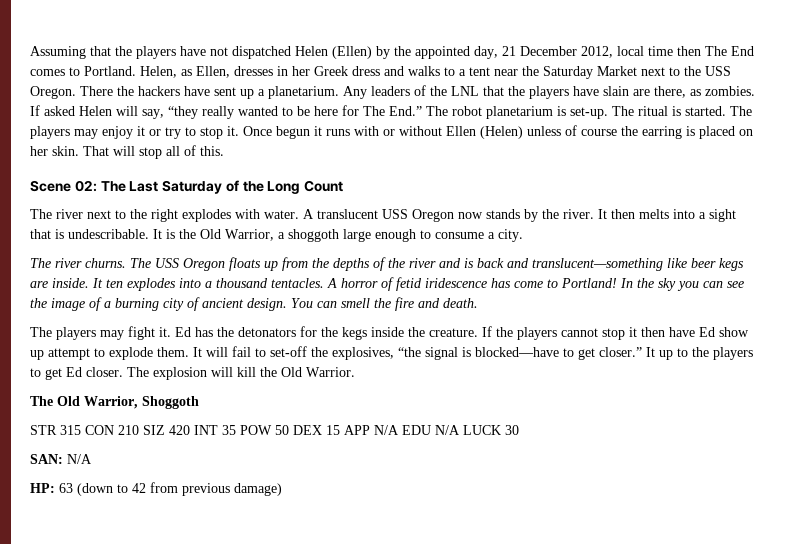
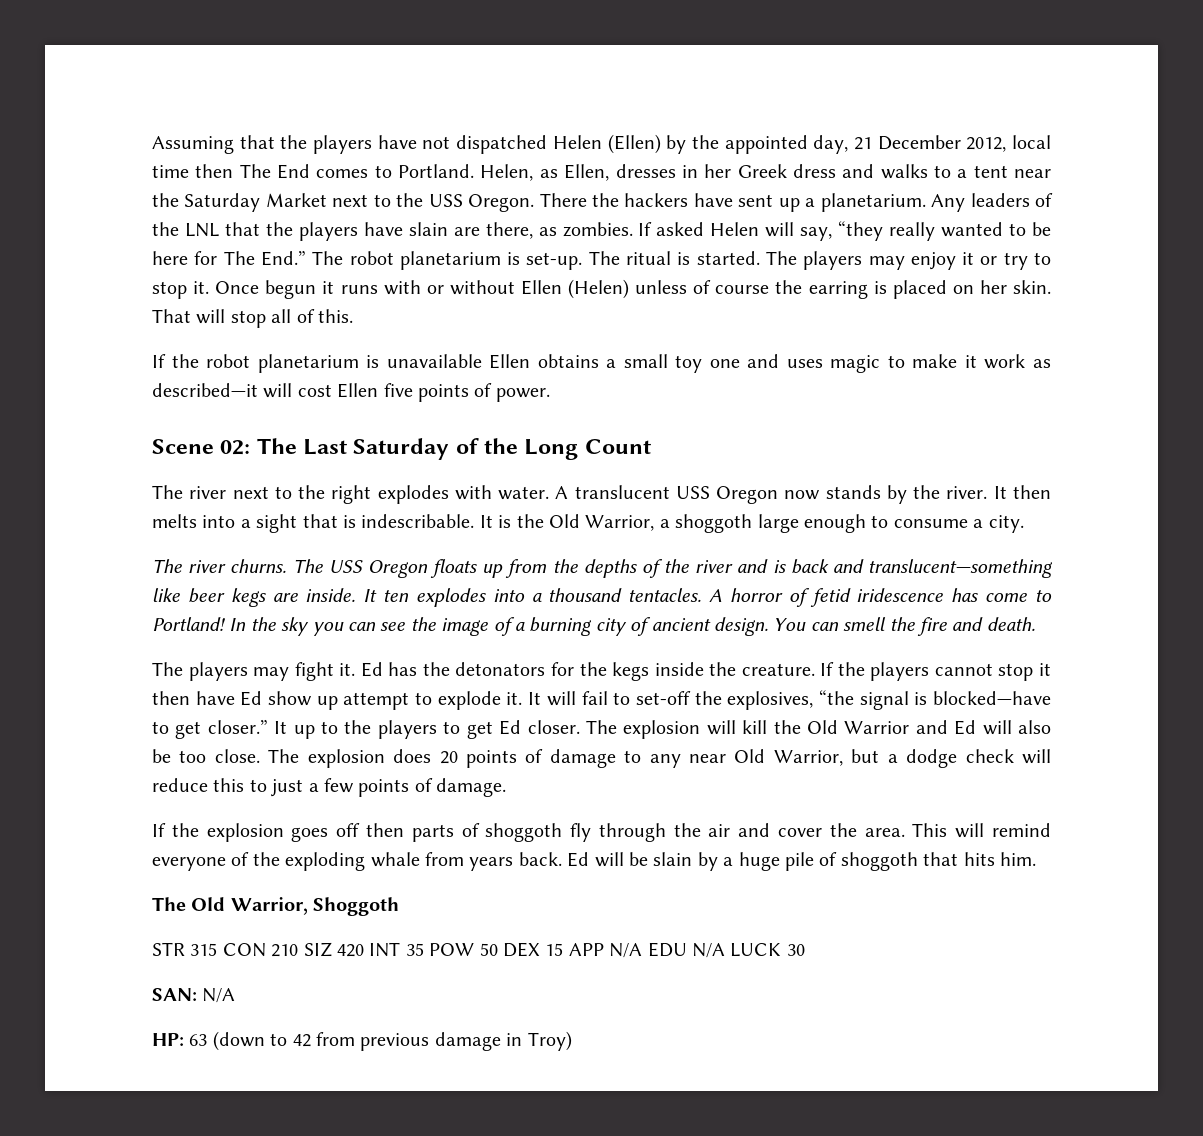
(224, 151) none -> [152,354,1051,373] [152,383,550,402] // If the robot planetarium is unavailable Ellen obtains a small toy one and uses magic to make it work as described—it will cost Ellen five points of power.
[68,229,149,239] undescribable. -> [361,514,475,528] indescribable.
[157,347,189,357] them. -> [506,692,523,705] it.
[306,367,355,377] Warrior. -> [844,720,1051,735] [152,749,1052,768] [152,778,507,797] [152,823,1051,842] [152,852,1036,871] Warrior and Ed will also be too close. The explosion does 20 points of damage to any near Old Warrior, but a dodge check will reduce this to just a few points of damage. // If the explosion goes off then parts of shoggoth fly through the air and cover the area. This will remind everyone of the exploding whale from years back. Ed will be slain by a huge pile of shoggoth that hits him.
[234,483,282,496] damage) -> [434,1031,572,1051] damage in Troy)

